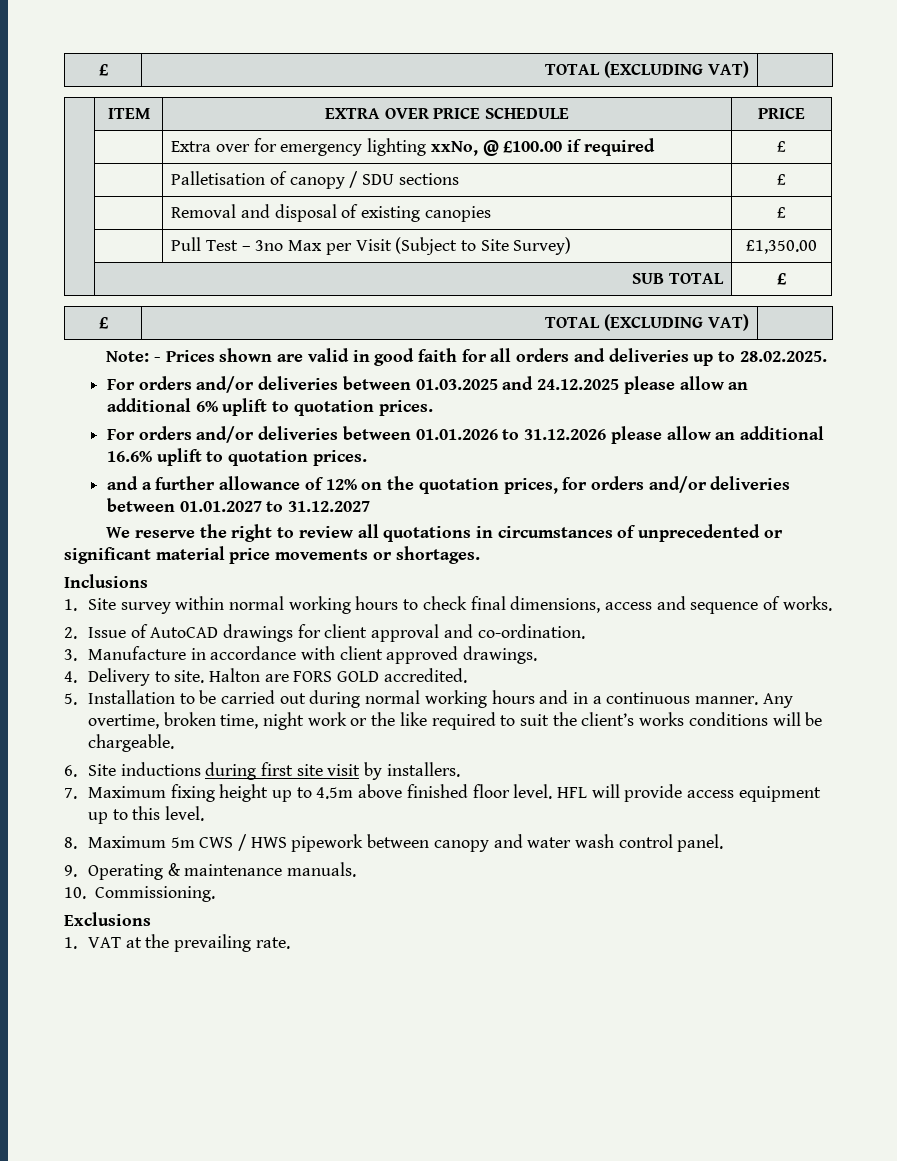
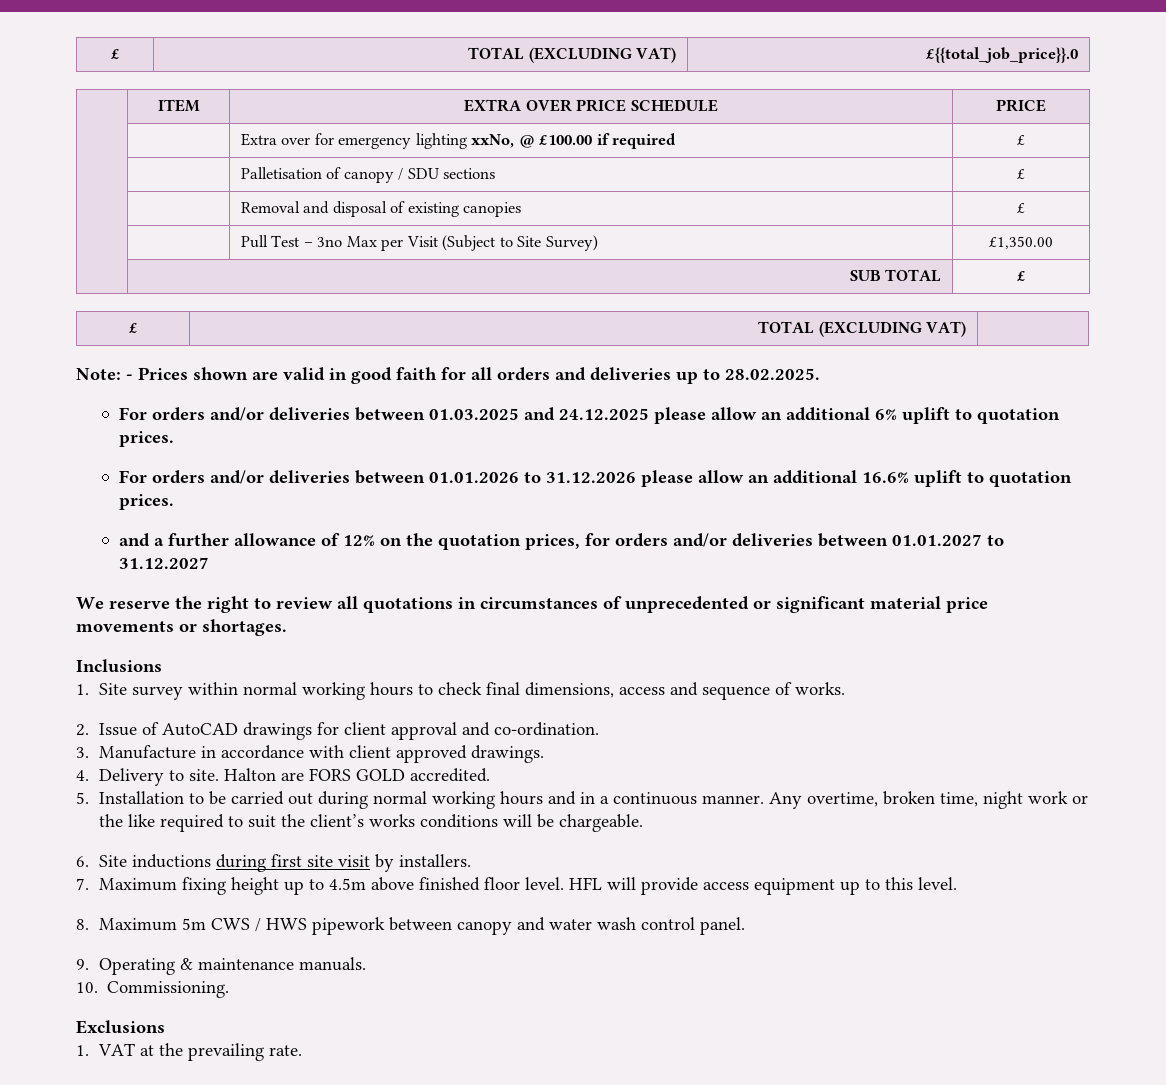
[98,64,108,76] [545,61,749,78] £ | TOTAL (EXCLUDING VAT) | -> [110,49,120,59] [468,47,676,63] [925,47,1078,63] £ | TOTAL (EXCLUDING VAT) | £{{total_job_price}}.0

